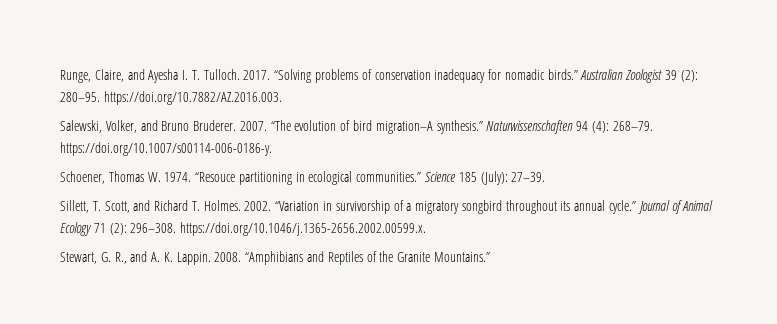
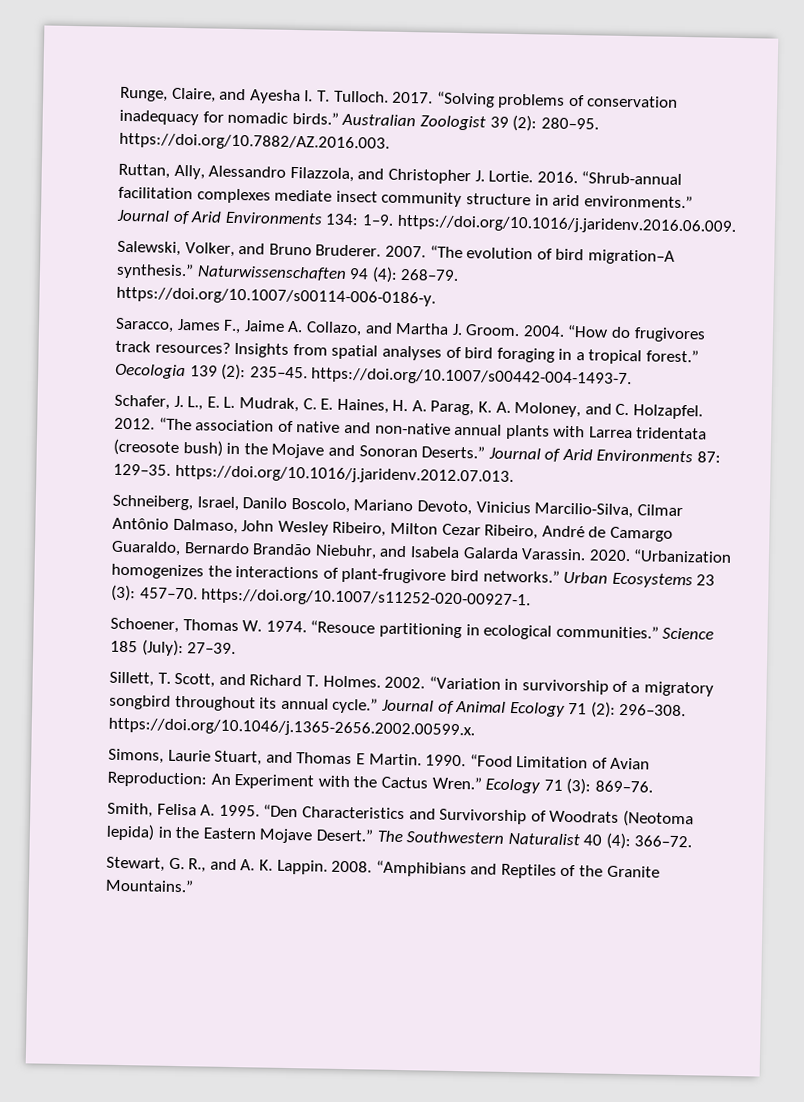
(282, 98) none -> [118,163,683,185] [118,186,693,209] [116,209,736,235] // Ruttan, Ally, Alessandro Filazzola, and Christopher J. Lortie. 2016. “Shrub-annual facilitation complexes mediate insect community structure in arid environments.” Journal of Arid Environments 134: 1–9. https://doi.org/10.1016/j.jaridenv.2016.06.009.
(272, 149) none -> [115,317,706,343] [115,340,700,365] [115,363,633,388] [114,394,704,420] [114,417,708,440] [113,438,722,463] [113,463,514,485] [112,494,683,519] [112,517,673,542] [111,540,733,563] [111,563,716,589] [111,584,532,609] // Saracco, James F., Jaime A. Collazo, and Martha J. Groom. 2004. “How do frugivores track resources? Insights from spatial analyses of bird foraging in a tropical forest.” Oecologia 139 (2): 235–45. https://doi.org/10.1007/s00442-004-1493-7. // Schafer, J. L., E. L. Mudrak, C. E. Haines, H. A. Parag, K. A. Moloney, and C. Holzapfel. 2012. “The association of native and non-native annual plants with Larrea tridentata (creosote bush) in the Mojave and Sonoran Deserts.” Journal of Arid Environments 87: 129–35. https://doi.org/10.1016/j.jaridenv.2012.07.013. // Schneiberg, Israel, Danilo Boscolo, Mariano Devoto, Vinicius Marcilio-Silva, Cilmar Antônio Dalmaso, John Wesley Ribeiro, Milton Cezar Ribeiro, André de Camargo Guaraldo, Bernardo Brandão Niebuhr, and Isabela Galarda Varassin. 2020. “Urbanization homogenizes the interactions of plant-frugivore bird networks.” Urban Ecosystems 23 (3): 457–70. https://doi.org/10.1007/s11252-020-00927-1.
(427, 229) none -> [108,748,651,770] [107,771,653,795] [107,802,694,828] [106,823,693,850] // Simons, Laurie Stuart, and Thomas E Martin. 1990. “Food Limitation of Avian Reproduction: An Experiment with the Cactus Wren.” Ecology 71 (3): 869–76. // Smith, Felisa A. 1995. “Den Characteristics and Survivorship of Woodrats (Neotoma lepida) in the Eastern Mojave Desert.” The Southwestern Naturalist 40 (4): 366–72.

